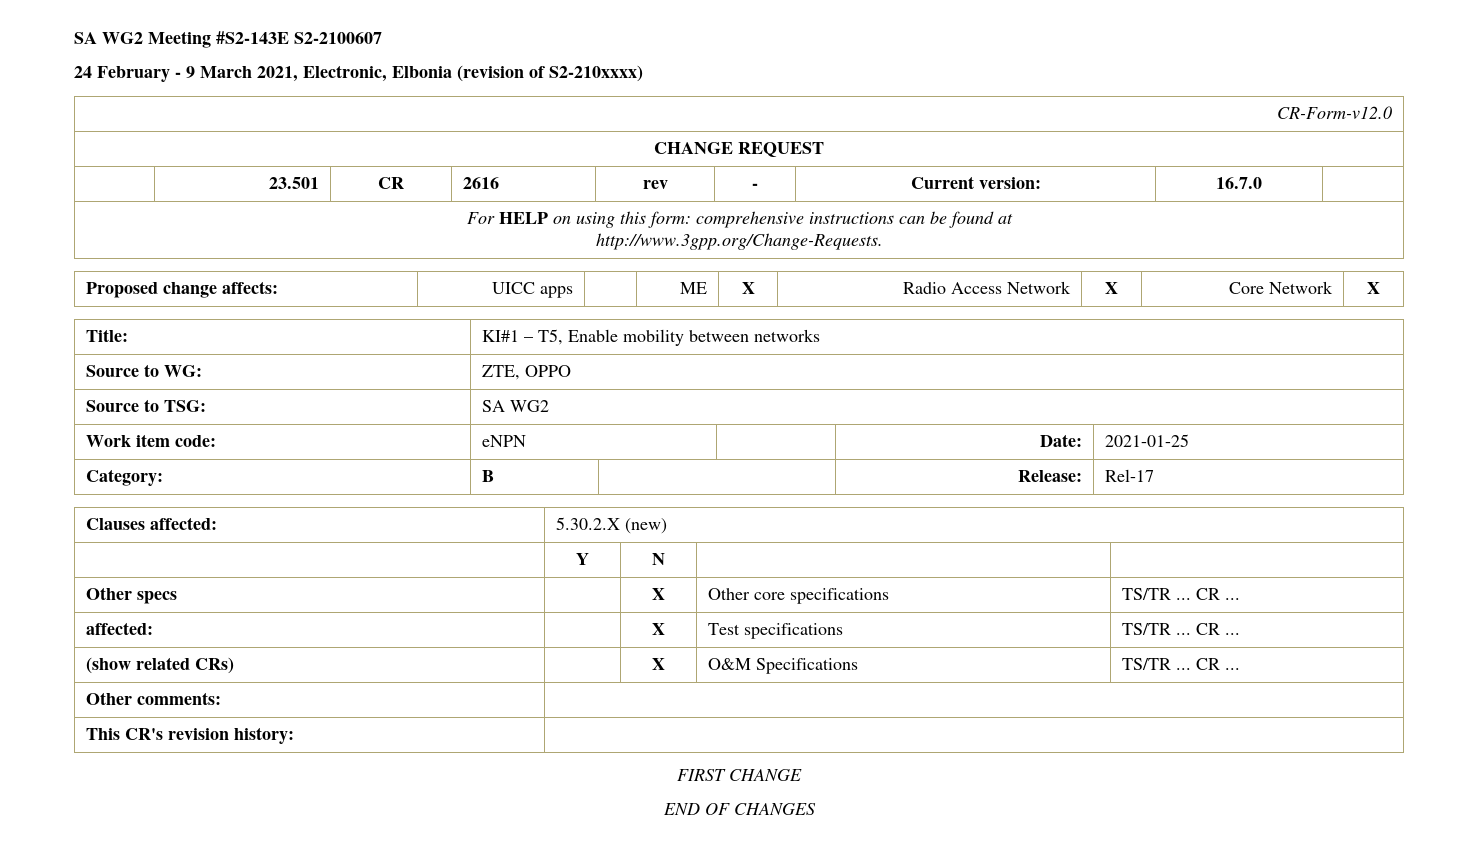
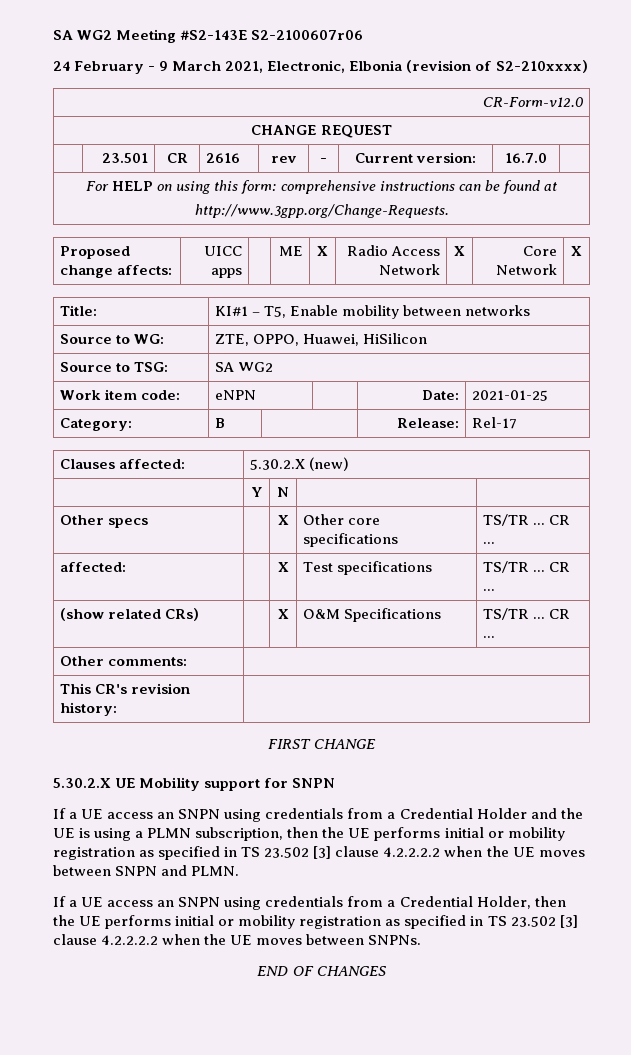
[294,32,382,44] S2-2100607 -> [251,30,364,40] S2-2100607r06
[525,365,572,377] OPPO -> [253,333,428,346] OPPO, Huawei, HiSilicon
(802, 775) none -> [53,777,336,791] [53,808,583,822] [53,827,565,841] [53,846,585,860] [53,865,240,876] [53,896,566,910] [53,915,578,929] [53,934,422,945] // 5.30.2.X UE Mobility support for SNPN // If a UE access an SNPN using credentials from a Credential Holder and the UE is using a PLMN subscription, then the UE performs initial or mobility registration as specified in TS 23.502 [3] clause 4.2.2.2.2 when the UE moves between SNPN and PLMN. // If a UE access an SNPN using credentials from a Credential Holder, then the UE performs initial or mobility registration as specified in TS 23.502 [3] clause 4.2.2.2.2 when the UE moves between SNPNs.

